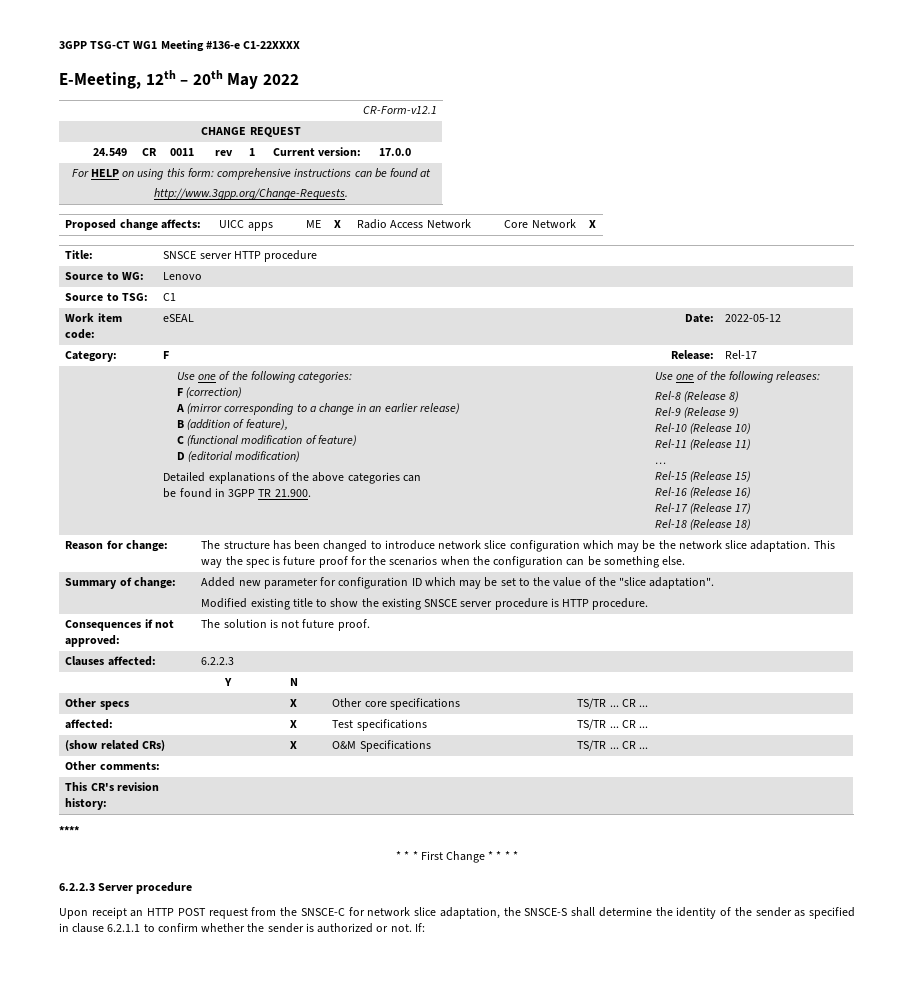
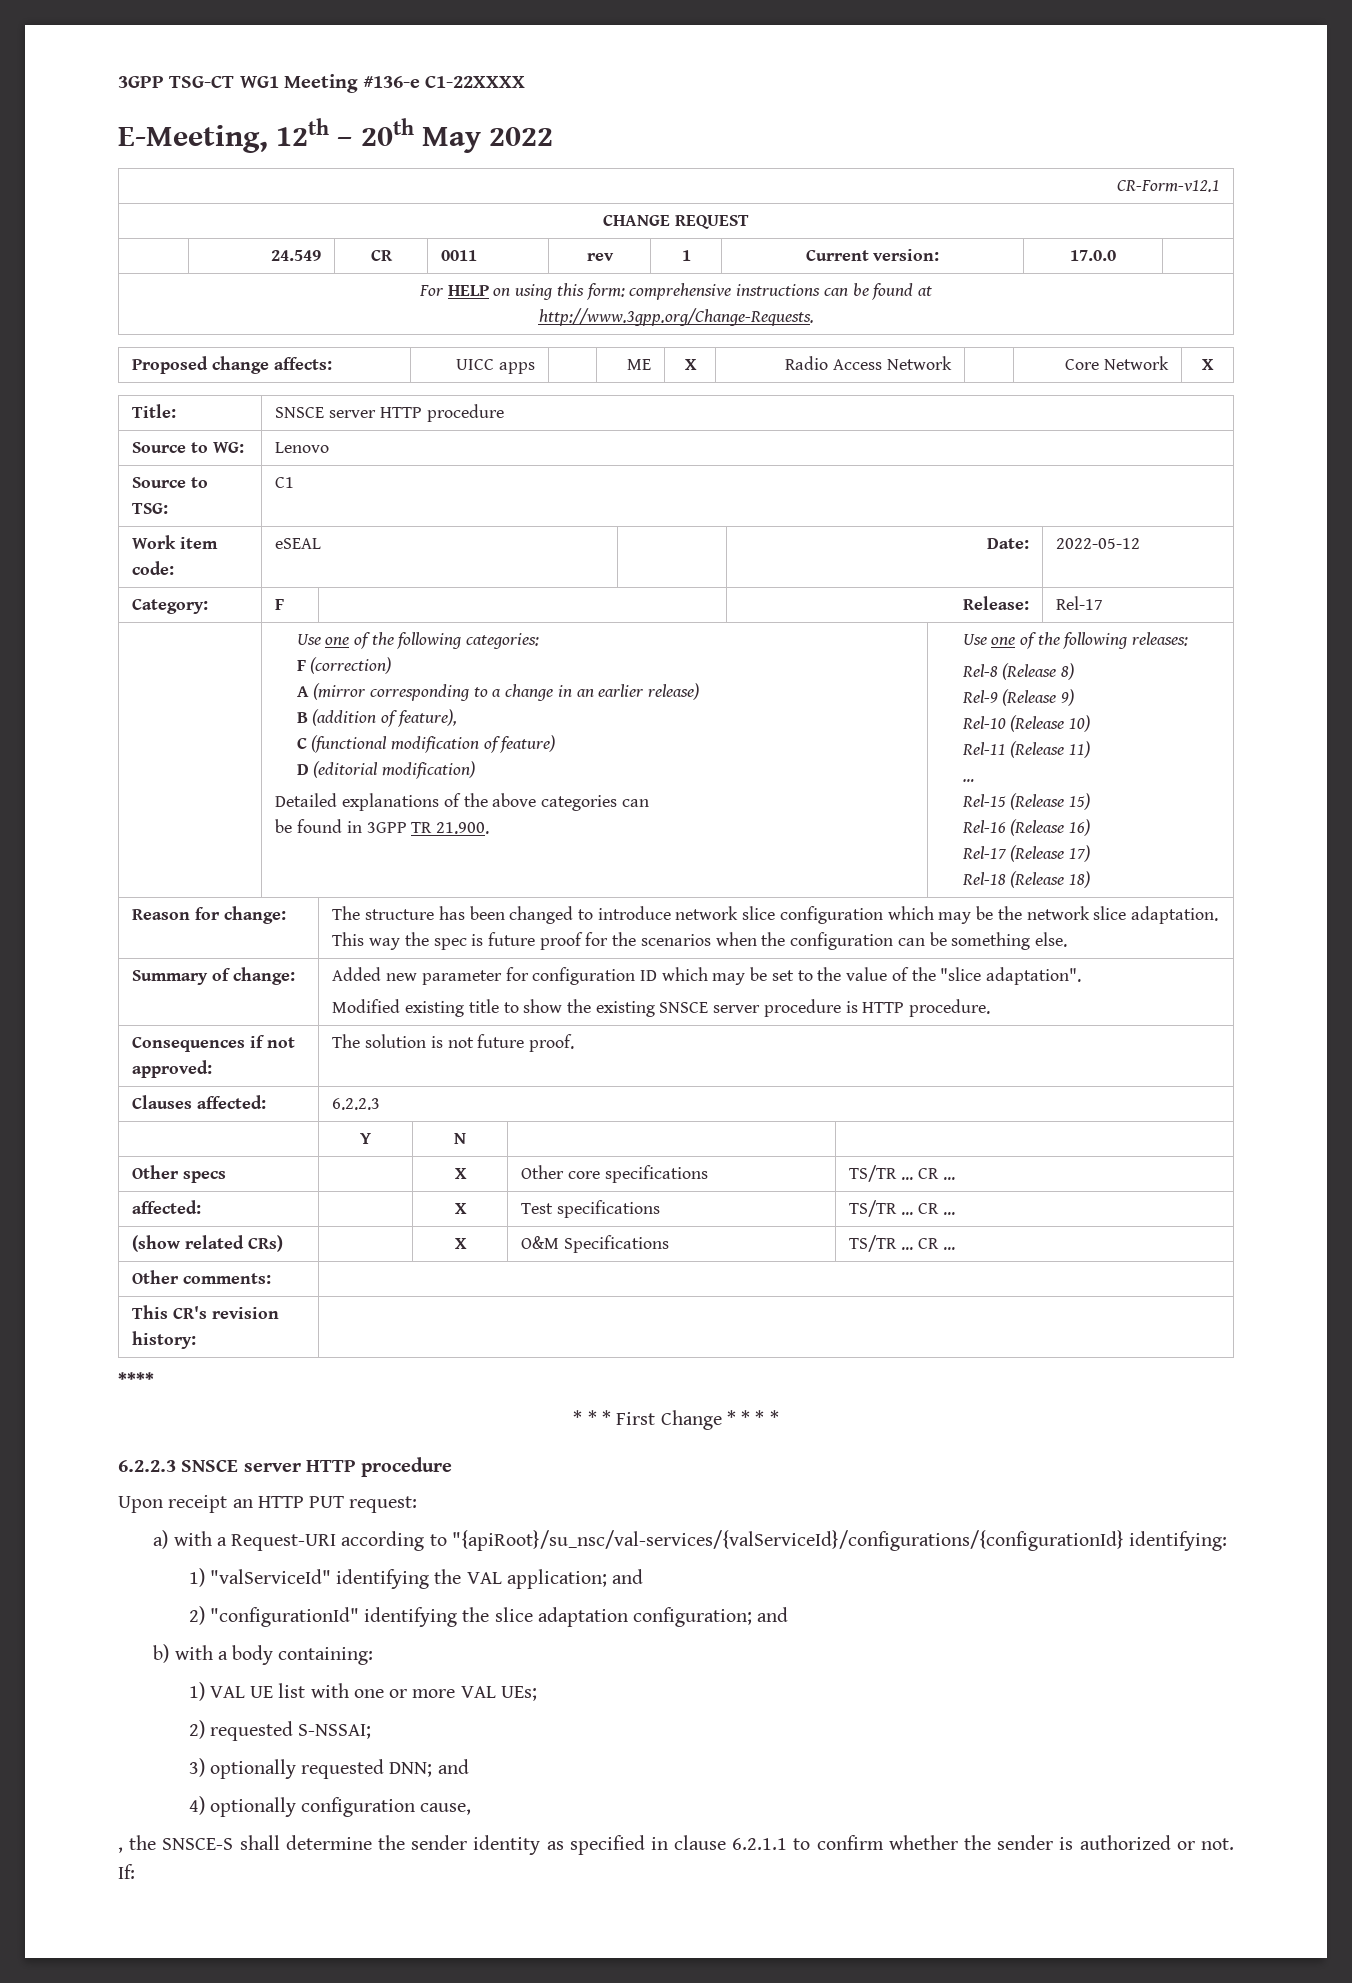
[98,883,134,891] Server -> [181,1459,356,1472] SNSCE server HTTP
[177,907,500,919] POST request from the SNSCE-C for network slice adaptation, -> [309,1496,418,1513] [153,1530,1228,1551] [188,1568,644,1589] [188,1606,789,1627] [153,1644,374,1665] [188,1682,537,1701] [188,1720,372,1741] [188,1758,469,1779] [188,1796,472,1817] [118,1847,123,1853] PUT request: // a) with a Request-URI according to "{apiRoot}/su_nsc/val-services/{valServiceId}/configurations/{configurationId} identifying: // 1) "valServiceId" identifying the VAL application; and // 2) "configurationId" identifying the slice adaptation configuration; and // b) with a body containing: // 1) VAL UE list with one or more VAL UEs; // 2) requested S-NSSAI; // 3) optionally requested DNN; and // 4) optionally configuration cause, // ,
[676,907,792,919] identity of the sender -> [411,1835,541,1855] sender identity

